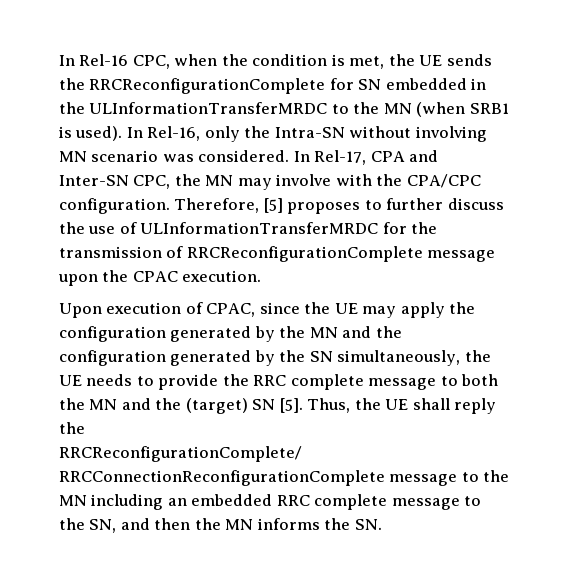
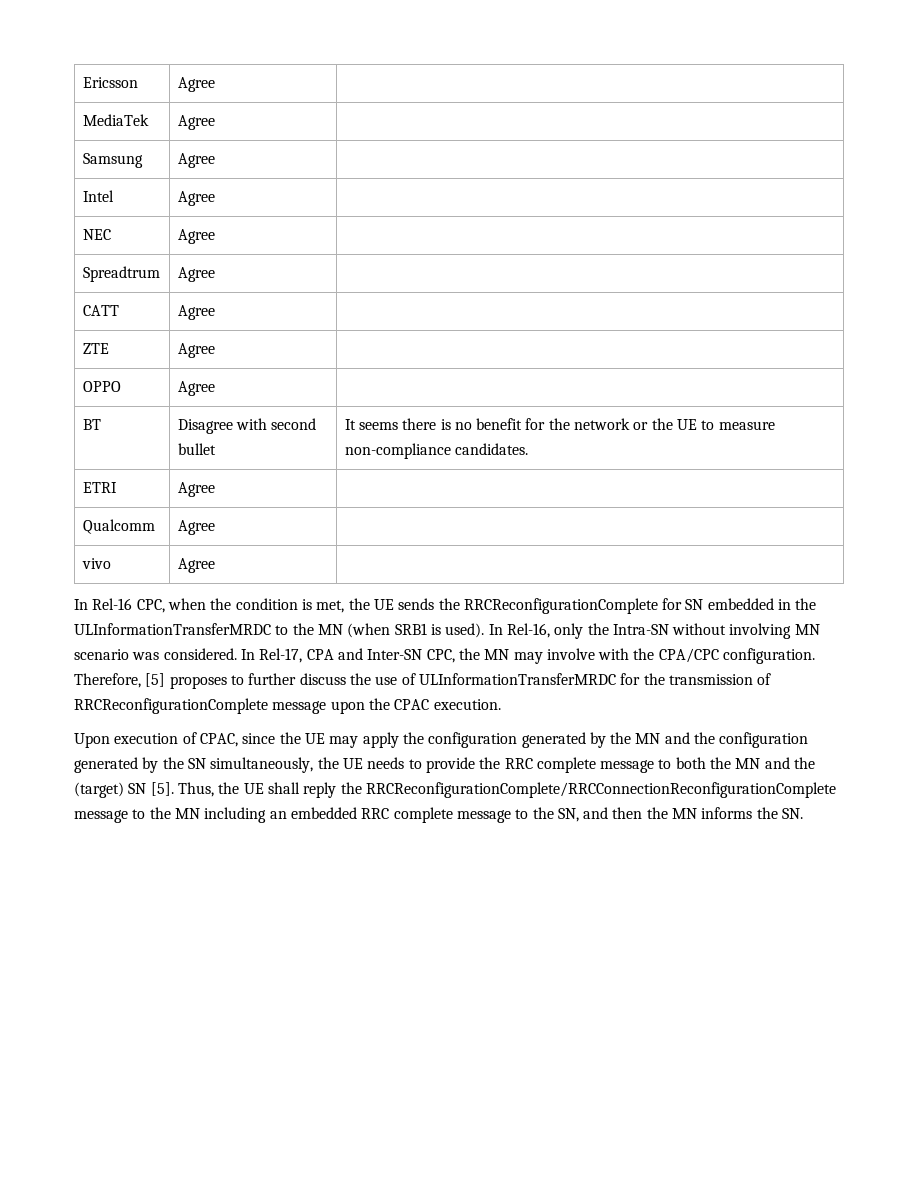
(59, 60) none -> [82,77,138,88] [177,77,215,92] [82,114,149,126] [177,115,215,130] [82,153,143,168] [177,153,215,168] [82,190,114,202] [177,191,215,206] [82,229,111,240] [177,229,215,244] [82,266,160,282] [177,267,215,282] [82,305,119,316] [177,305,215,320] [82,343,109,354] [177,343,215,358] [82,381,121,392] [177,381,215,396] [82,419,101,430] [177,418,317,434] [177,443,216,455] [344,418,775,430] [344,443,528,459] [82,482,117,493] [177,482,215,497] [82,519,155,534] [177,520,215,535] [81,558,111,569] [177,558,215,573] Ericsson | Agree | // MediaTek | Agree | // Samsung | Agree | // Intel | Agree | // NEC | Agree | // Spreadtrum | Agree | // CATT | Agree | // ZTE | Agree | // OPPO | Agree | // BT | Disagree with second bullet | It seems there is no benefit for the network or the UE to measure non-compliance candidates. // ETRI | Agree | // Qualcomm | Agree | // vivo | Agree | //

